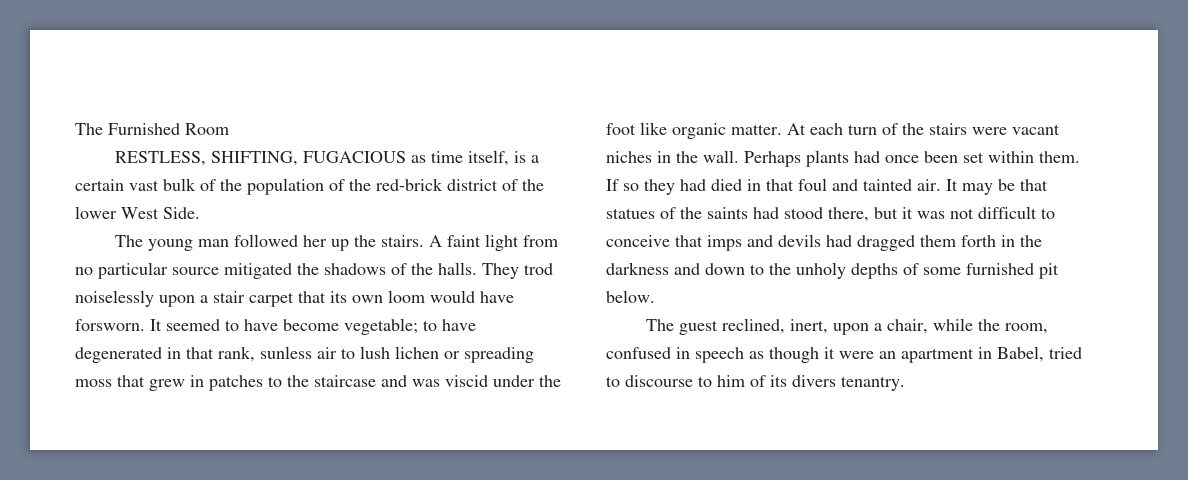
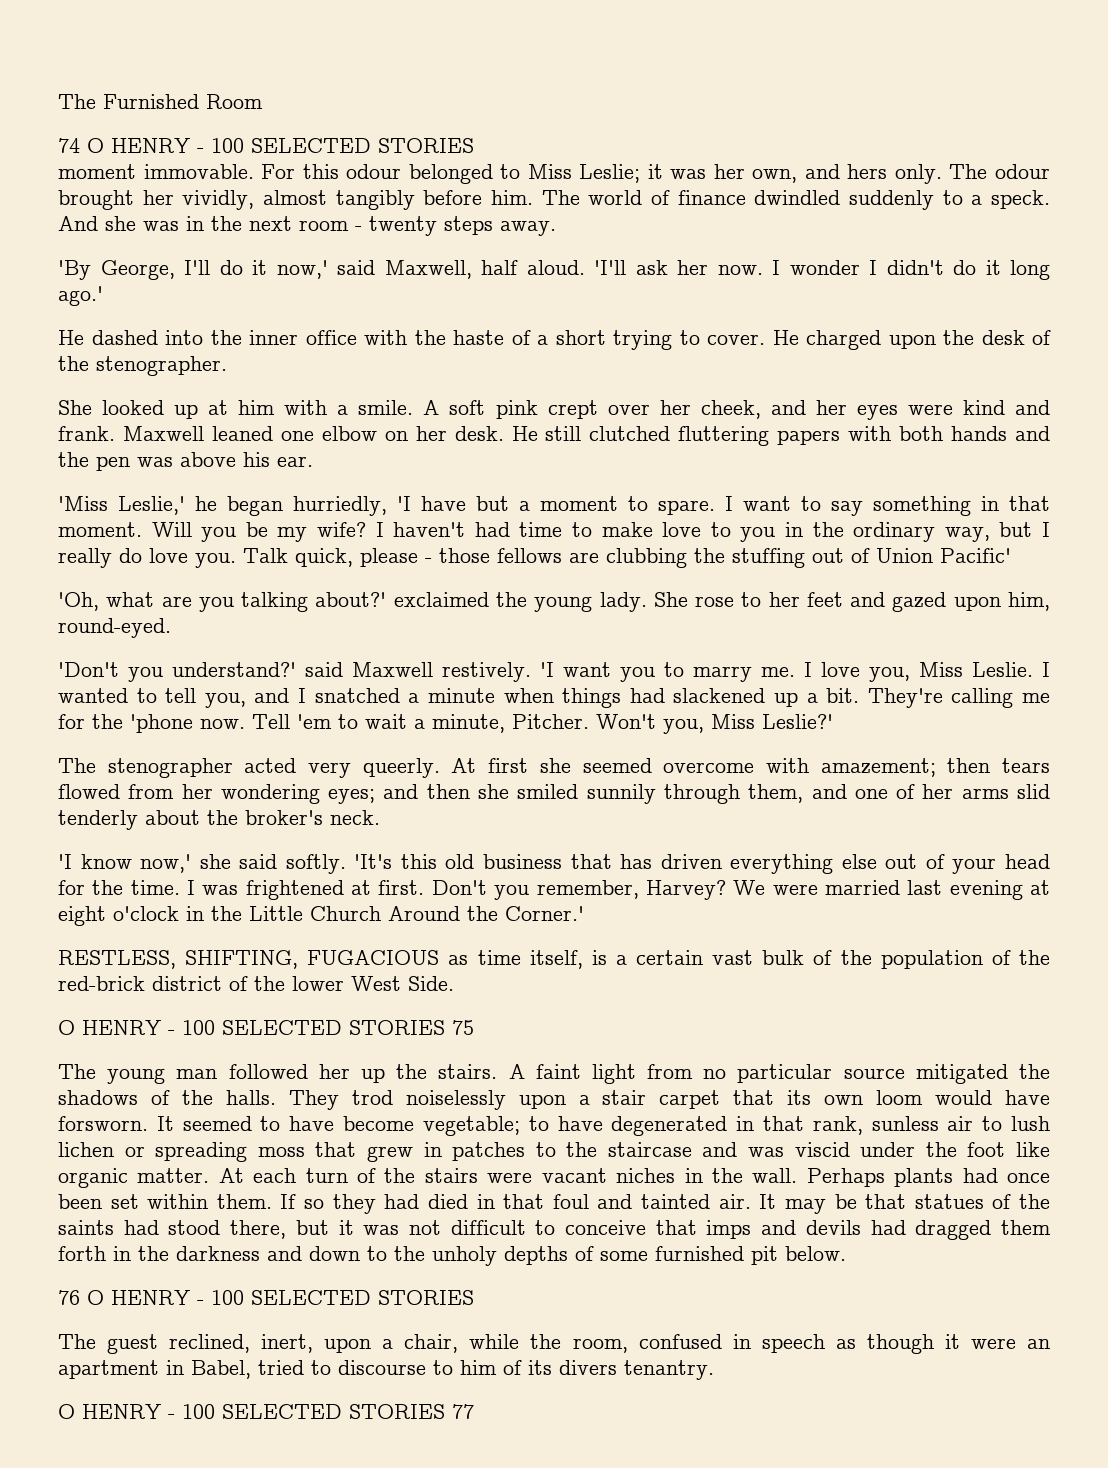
(229, 129) none -> [58,138,474,153] [58,164,1050,184] [58,190,1050,210] [58,216,556,236] [58,260,1050,280] [58,286,103,306] [58,330,1051,350] [58,356,227,376] [58,400,1050,420] [58,426,1050,446] [58,452,313,471] [58,496,1050,516] [58,522,1051,542] [58,548,1011,568] [58,592,1051,612] [58,618,171,638] [58,662,1050,682] [58,688,1050,708] [58,714,833,734] [58,758,1051,778] [58,784,1050,804] [58,810,380,830] [58,854,1050,874] [58,880,1051,900] [58,906,584,926] // 74 O HENRY - 100 SELECTED STORIES // moment immovable. For this odour belonged to Miss Leslie; it was her own, and hers only. The odour brought her vividly, almost tangibly before him. The world of finance dwindled suddenly to a speck. And she was in the next room - twenty steps away. // 'By George, I'll do it now,' said Maxwell, half aloud. 'I'll ask her now. I wonder I didn't do it long ago.' // He dashed into the inner office with the haste of a short trying to cover. He charged upon the desk of the stenographer. // She looked up at him with a smile. A soft pink crept over her cheek, and her eyes were kind and frank. Maxwell leaned one elbow on her desk. He still clutched fluttering papers with both hands and the pen was above his ear. // 'Miss Leslie,' he began hurriedly, 'I have but a moment to spare. I want to say something in that moment. Will you be my wife? I haven't had time to make love to you in the ordinary way, but I really do love you. Talk quick, please - those fellows are clubbing the stuffing out of Union Pacific' // 'Oh, what are you talking about?' exclaimed the young lady. She rose to her feet and gazed upon him, round-eyed. // 'Don't you understand?' said Maxwell restively. 'I want you to marry me. I love you, Miss Leslie. I wanted to tell you, and I snatched a minute when things had slackened up a bit. They're calling me for the 'phone now. Tell 'em to wait a minute, Pitcher. Won't you, Miss Leslie?' // The stenographer acted very queerly. At first she seemed overcome with amazement; then tears flowed from her wondering eyes; and then she smiled sunnily through them, and one of her arms slid tenderly about the broker's neck. // 'I know now,' she said softly. 'It's this old business that has driven everything else out of your head for the time. I was frightened at first. Don't you remember, Harvey? We were married last evening at eight o'clock in the Little Church Around the Corner.'
(200, 213) none -> [58,1020,474,1035] // O HENRY - 100 SELECTED STORIES 75
(655, 296) none -> [58,1290,474,1305] // 76 O HENRY - 100 SELECTED STORIES
(905, 383) none -> [58,1404,474,1419] // O HENRY - 100 SELECTED STORIES 77

